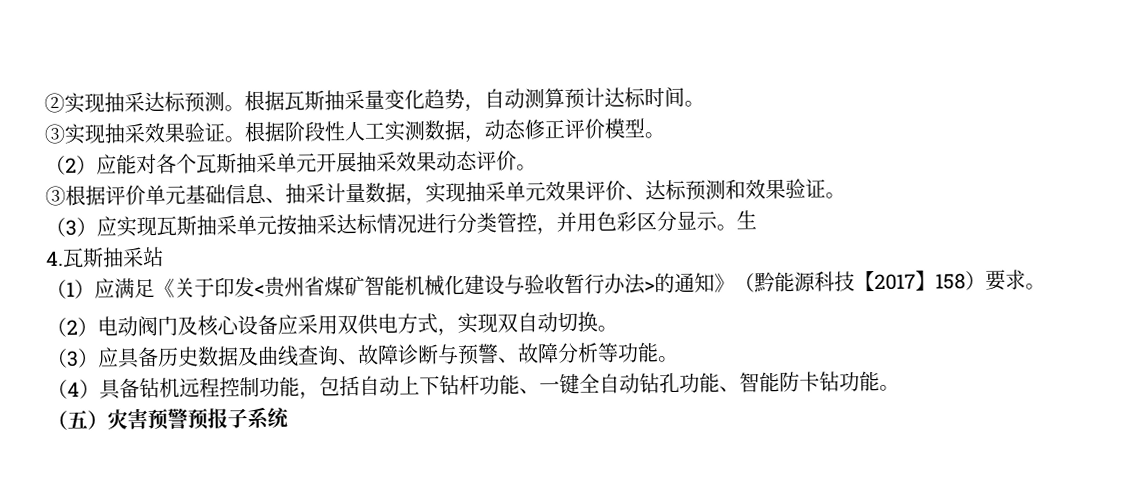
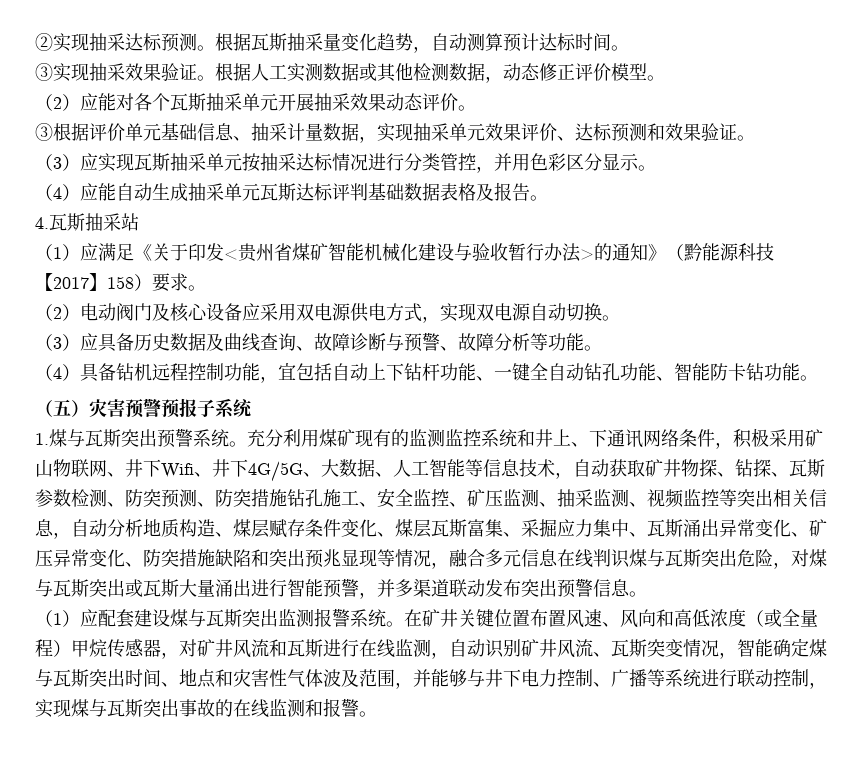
[284,121,345,142] 阶段性 -> (251, 72) none
(465, 130) none -> [359,63,485,82] 或其他检测数据
[736,210,757,230] 生 -> [35,182,548,201] // （4）应能自动生成抽采单元瓦斯达标评判基础数据表格及报告。
(358, 324) none -> [314,303,351,321] 电源
(518, 323) none -> [494,303,531,321] 电源
(320, 395) none -> [278,363,296,380] 宜
(289, 417) none -> [35,428,823,449] [35,459,825,482] [35,488,827,508] [35,519,827,539] [35,549,827,569] [35,578,647,599] [35,608,818,628] [35,638,827,659] [35,669,827,689] [35,698,377,718] // 1.煤与瓦斯突出预警系统。充分利用煤矿现有的监测监控系统和井上、下通讯网络条件，积极采用矿山物联网、井下Wifi、井下4G/5G、大数据、人工智能等信息技术，自动获取矿井物探、钻探、瓦斯参数检测、防突预测、防突措施钻孔施工、安全监控、矿压监测、抽采监测、视频监控等突出相关信息，自动分析地质构造、煤层赋存条件变化、煤层瓦斯富集、采掘应力集中、瓦斯涌出异常变化、矿压异常变化、防突措施缺陷和突出预兆显现等情况，融合多元信息在线判识煤与瓦斯突出危险，对煤与瓦斯突出或瓦斯大量涌出进行智能预警，并多渠道联动发布突出预警信息。 // （1）应配套建设煤与瓦斯突出监测报警系统。在矿井关键位置布置风速、风向和高低浓度（或全量程）甲烷传感器，对矿井风流和瓦斯进行在线监测，自动识别矿井风流、瓦斯突变情况，智能确定煤与瓦斯突出时间、地点和灾害性气体波及范围，并能够与井下电力控制、广播等系统进行联动控制，实现煤与瓦斯突出事故的在线监测和报警。

